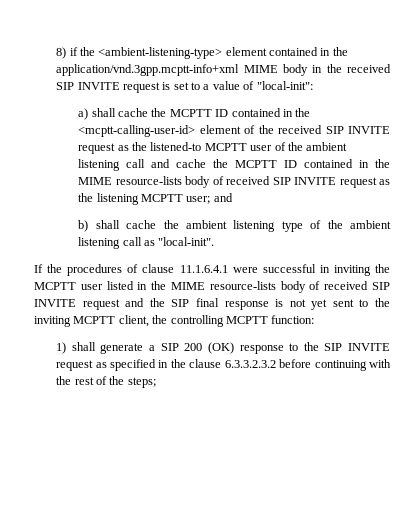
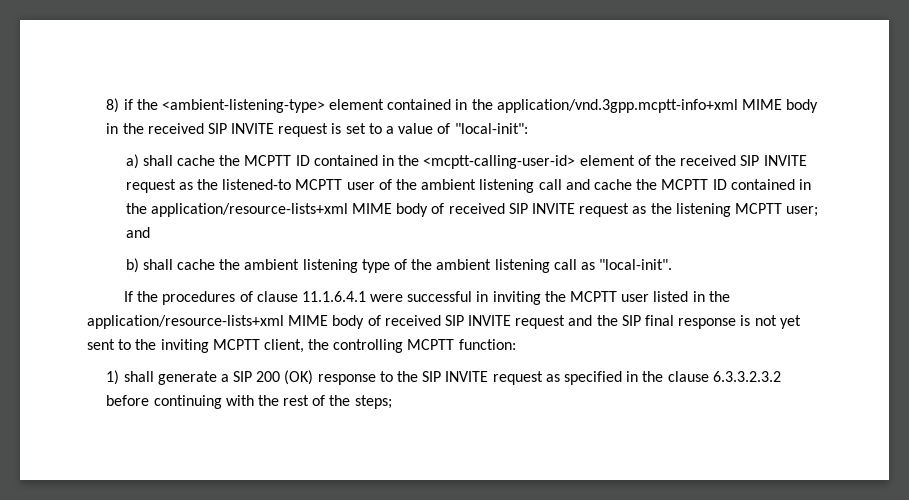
[78,176,182,185] MIME resource-lists -> [150,203,393,217] application/resource-lists+xml MIME
[171,281,276,290] MIME resource-lists -> [87,315,329,329] application/resource-lists+xml MIME

